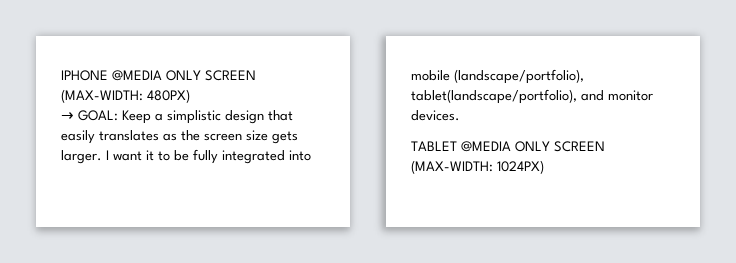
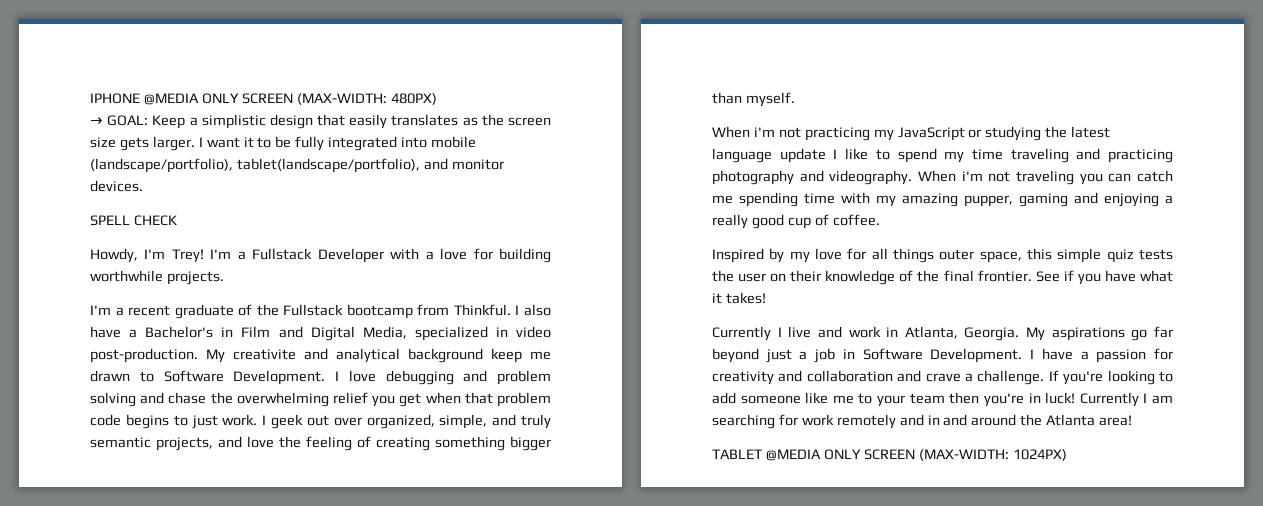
(460, 115) none -> [90,215,177,226] [90,248,551,263] [90,270,224,285] [90,304,551,319] [90,326,552,341] [90,348,551,363] [90,370,551,385] [90,392,551,407] [90,414,551,429] [90,436,551,451] [712,92,795,107] [712,126,1111,141] [712,148,1173,163] [712,170,1173,185] [712,192,1173,207] [712,214,880,229] [712,248,1173,263] [712,270,1173,285] [712,292,766,304] [712,326,1173,341] [712,348,1173,363] [712,370,1173,385] [712,392,1173,407] [712,414,1133,429] // SPELL CHECK // Howdy, I'm Trey! I'm a Fullstack Developer with a love for building worthwhile projects. // I'm a recent graduate of the Fullstack bootcamp from Thinkful. I also have a Bachelor's in Film and Digital Media, specialized in video post-production. My creativite and analytical background keep me drawn to Software Development. I love debugging and problem solving and chase the overwhelming relief you get when that problem code begins to just work. I geek out over organized, simple, and truly semantic projects, and love the feeling of creating something bigger than myself. // When i'm not practicing my JavaScript or studying the latest language update I like to spend my time traveling and practicing photography and videography. When i'm not traveling you can catch me spending time with my amazing pupper, gaming and enjoying a really good cup of coffee. // Inspired by my love for all things outer space, this simple quiz tests the user on their knowledge of the final frontier. See if you have what it takes! // Currently I live and work in Atlanta, Georgia. My aspirations go far beyond just a job in Software Development. I have a passion for creativity and collaboration and crave a challenge. If you're looking to add someone like me to your team then you're in luck! Currently I am searching for work remotely and in and around the Atlanta area!

